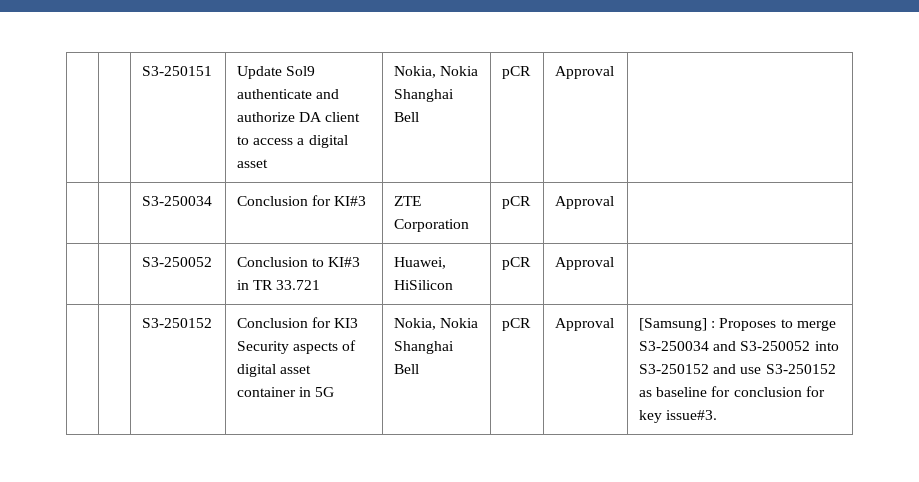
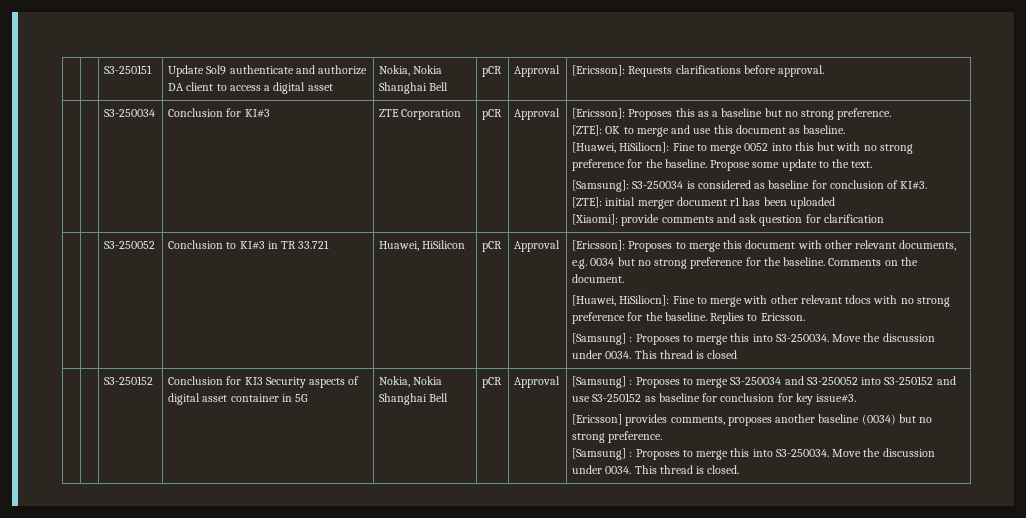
(614, 72) none -> [572,65,825,77] [Ericsson]: Requests clarifications before approval.
(614, 202) none -> [572,108,892,120] [572,125,846,137] [572,142,913,154] [572,159,873,171] [572,180,928,192] [572,197,835,209] [572,214,884,226] [Ericsson]: Proposes this as a baseline but no strong preference. // [ZTE]: OK to merge and use this document as baseline. // [Huawei, HiSiliocn]: Fine to merge 0052 into this but with no strong preference for the baseline. Propose some update to the text. // [Samsung]: S3-250034 is considered as baseline for conclusion of KI#3. // [ZTE]: initial merger document r1 has been uploaded // [Xiaomi]: provide comments and ask question for clarification
(614, 263) none -> [572,240,957,252] [572,257,918,269] [572,274,625,283] [572,295,950,307] [572,312,805,324] [572,333,935,345] [572,350,738,359] [Ericsson]: Proposes to merge this document with other relevant documents, e.g. 0034 but no strong preference for the baseline. Comments on the document. // [Huawei, HiSiliocn]: Fine to merge with other relevant tdocs with no strong preference for the baseline. Replies to Ericsson. // [Samsung] : Proposes to merge this into S3-250034. Move the discussion under 0034. This thread is closed
(718, 415) none -> [572,414,933,426] [572,431,663,443] [572,448,935,460] [572,465,740,474] // [Ericsson] provides comments, proposes another baseline (0034) but no strong preference. // [Samsung] : Proposes to merge this into S3-250034. Move the discussion under 0034. This thread is closed.

